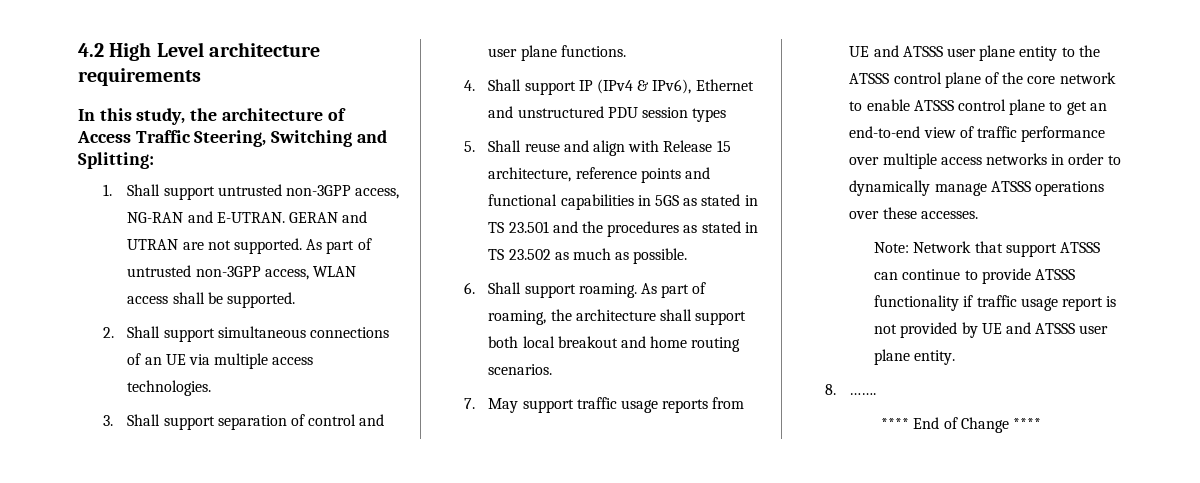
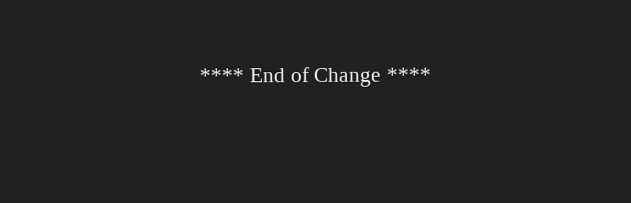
[78,42,320,61] [78,68,201,86] [78,108,346,125] [77,130,387,147] [78,152,154,169] [102,184,400,200] [127,211,368,223] [127,238,372,254] [127,265,357,280] [127,292,296,308] [102,326,390,342] [127,353,314,369] [127,380,212,396] [102,414,385,430] [488,45,626,61] [463,79,754,95] [488,106,727,122] [463,140,731,156] [488,167,711,183] [488,194,758,210] [488,221,758,237] [488,248,688,264] [463,282,707,298] [488,309,747,325] [488,336,741,352] [488,364,553,375] [463,397,745,413] [849,45,1100,61] [849,72,1116,88] [849,99,1107,115] [849,126,1106,142] [849,153,1121,169] [849,180,1105,196] [849,207,978,219] [874,241,1100,257] [874,268,1075,284] [874,295,1117,311] [874,322,1109,338] [874,349,956,365] [824,384,877,395] 4.2 High Level architecture requirements // In this study, the architecture of Access Traffic Steering, Switching and Splitting: // 1. Shall support untrusted non-3GPP access, NG-RAN and E-UTRAN. GERAN and UTRAN are not supported. As part of untrusted non-3GPP access, WLAN access shall be supported. // 2. Shall support simultaneous connections of an UE via multiple access technologies. // 3. Shall support separation of control and user plane functions. // 4. Shall support IP (IPv4 & IPv6), Ethernet and unstructured PDU session types // 5. Shall reuse and align with Release 15 architecture, reference points and functional capabilities in 5GS as stated in TS 23.501 and the procedures as stated in TS 23.502 as much as possible. // 6. Shall support roaming. As part of roaming, the architecture shall support both local breakout and home routing scenarios. // 7. May support traffic usage reports from UE and ATSSS user plane entity to the ATSSS control plane of the core network to enable ATSSS control plane to get an end-to-end view of traffic performance over multiple access networks in order to dynamically manage ATSSS operations over these accesses. // Note: Network that support ATSSS can continue to provide ATSSS functionality if traffic usage report is not provided by UE and ATSSS user plane entity. // 8. ……. // -> (198, 75) none

